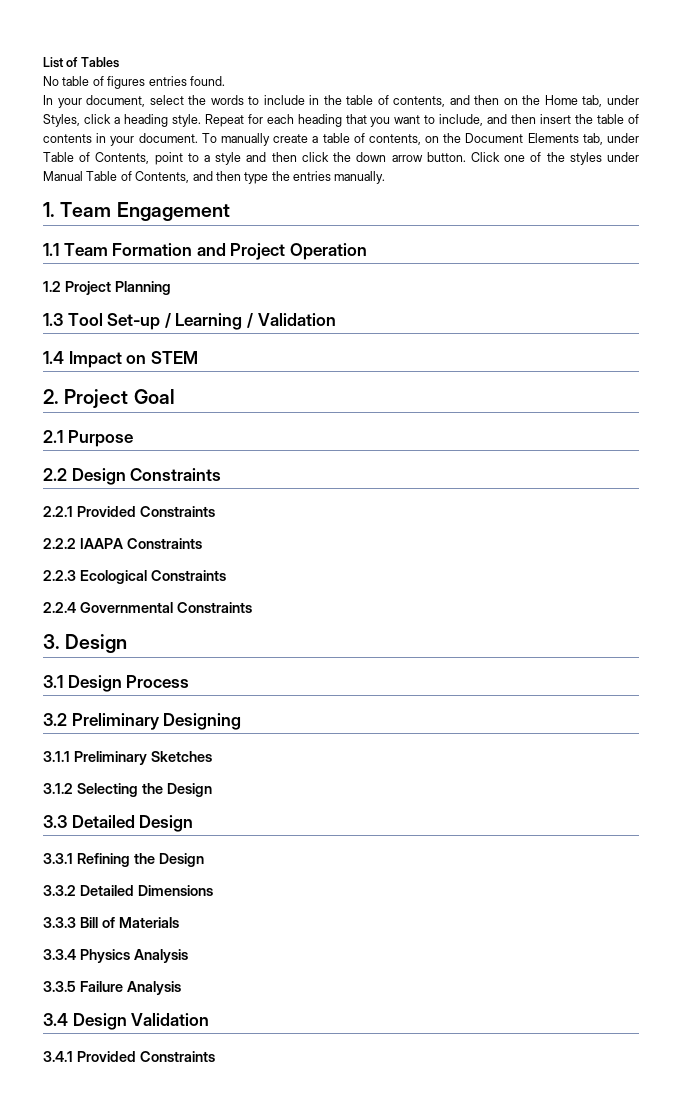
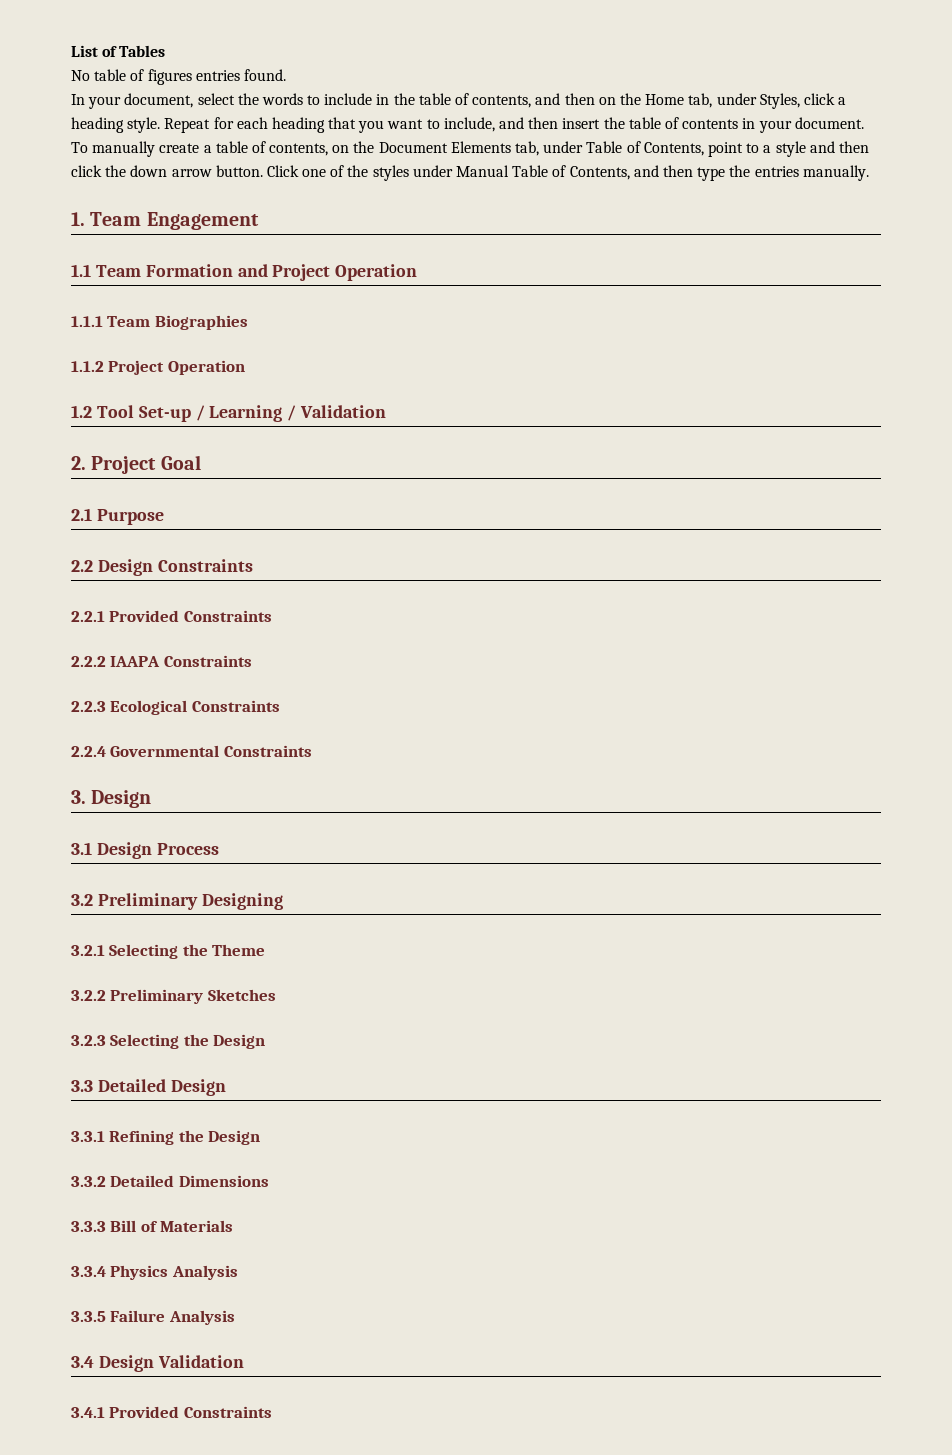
[43,281,171,295] [43,313,63,326] 1.2 Project Planning // 1.3 -> [71,315,248,330] [71,360,245,375] [71,405,92,418] 1.1.1 Team Biographies // 1.1.2 Project Operation // 1.2
[43,351,198,368] // 1.4 Impact on STEM -> (387, 411) none
[43,751,70,762] 3.1.1 -> [71,944,266,959] [71,990,106,1001] 3.2.1 Selecting the Theme // 3.2.2
[43,783,73,794] 3.1.2 -> [71,1035,106,1046] 3.2.3

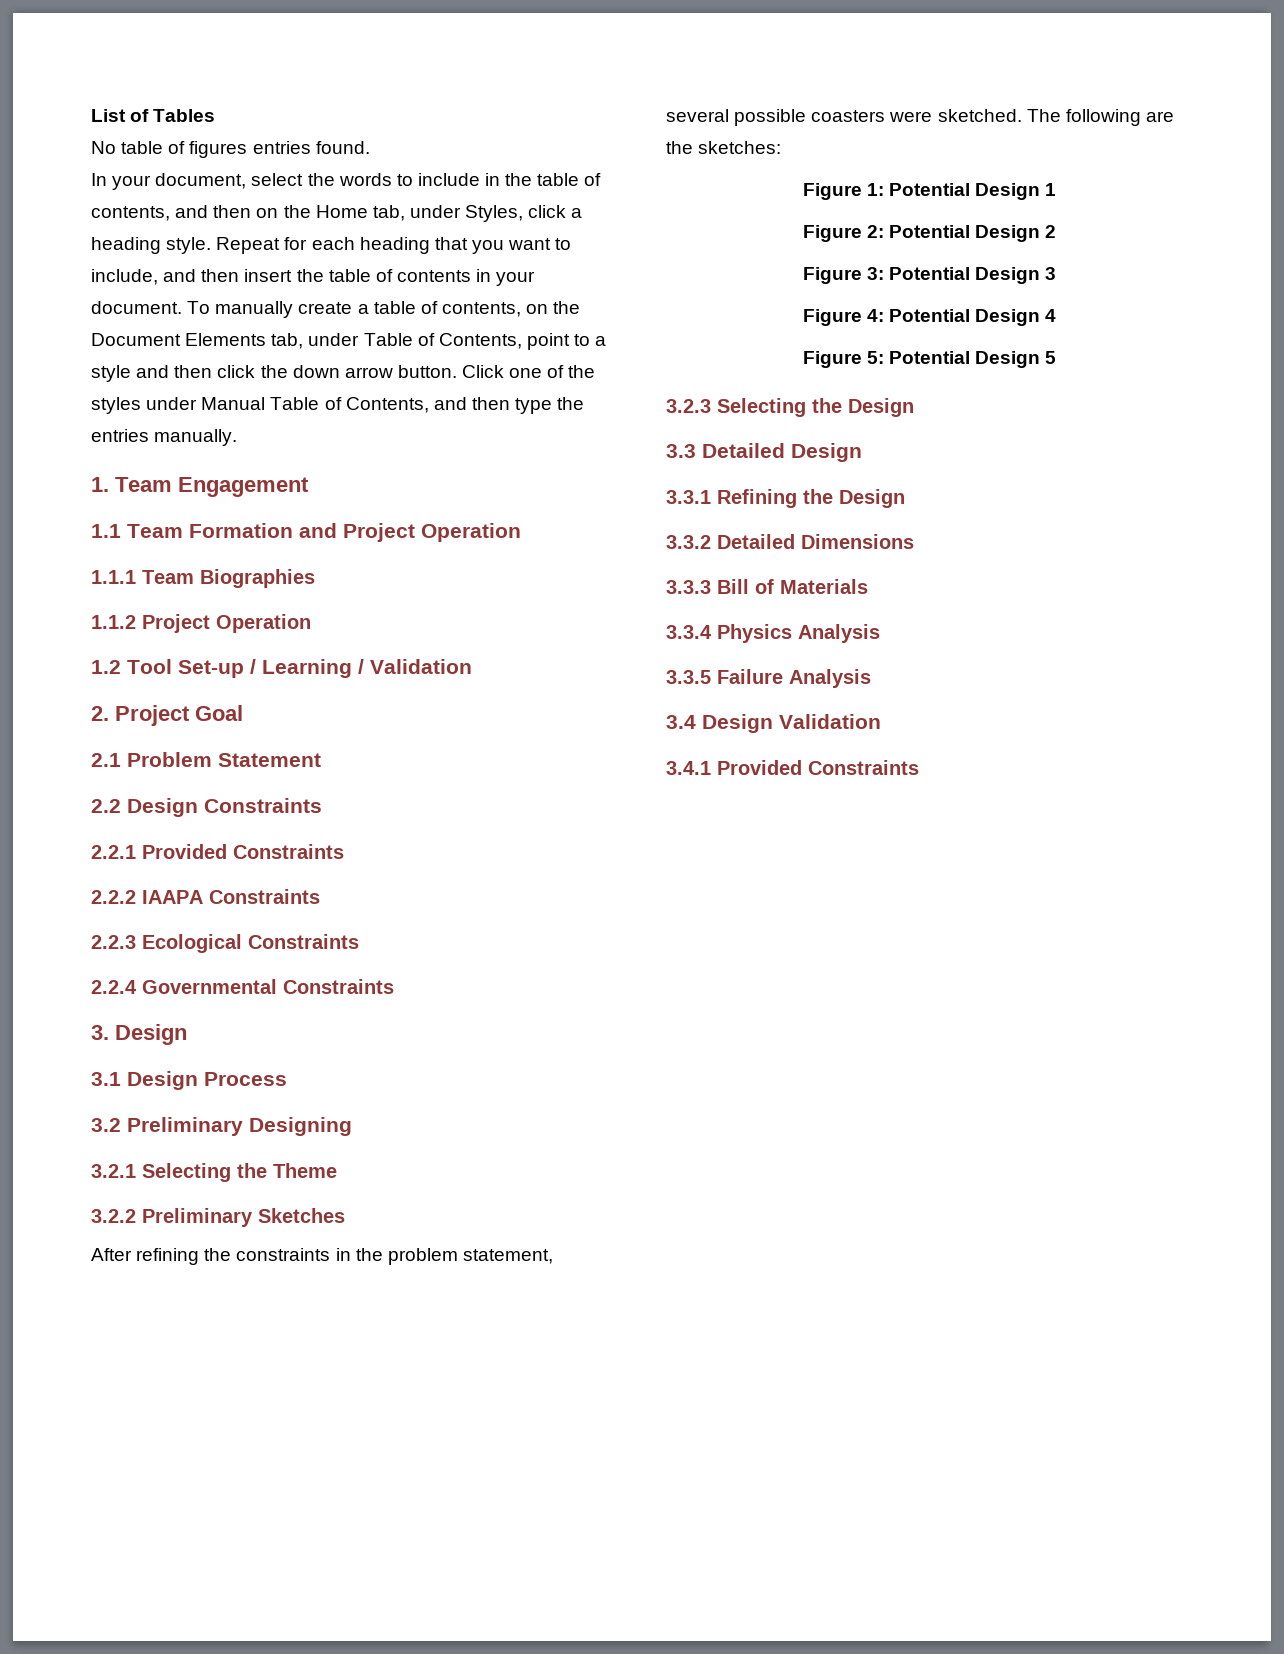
[96,509,164,525] Purpose -> [127,752,321,767] Problem Statement
(276, 995) none -> [91,1248,553,1265] [666,109,1174,126] [666,141,782,154] [802,183,1057,200] [802,225,1057,242] [802,267,1057,284] [802,309,1057,326] [802,351,1057,368] // After refining the constraints in the problem statement, several possible coasters were sketched. The following are the sketches: // Figure 1: Potential Design 1 // Figure 2: Potential Design 2 // Figure 3: Potential Design 3 // Figure 4: Potential Design 4 // Figure 5: Potential Design 5

